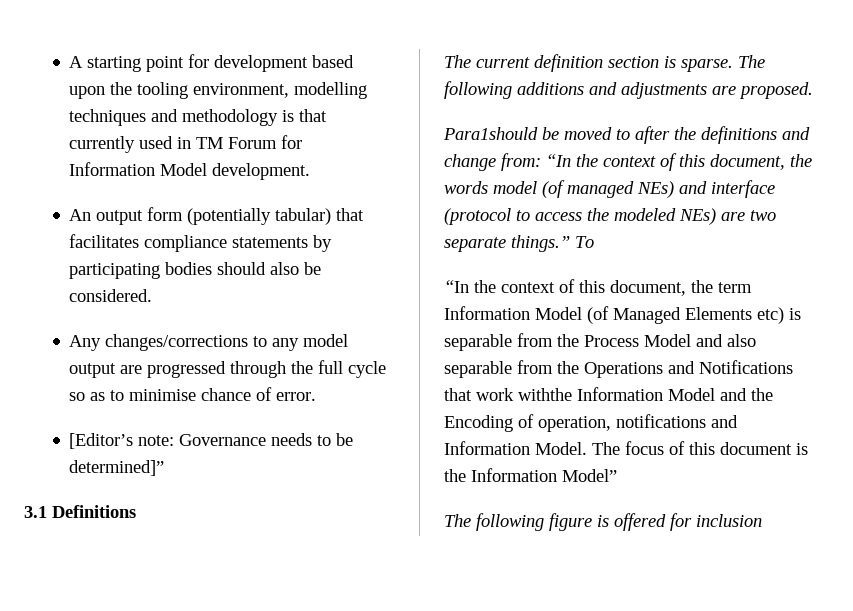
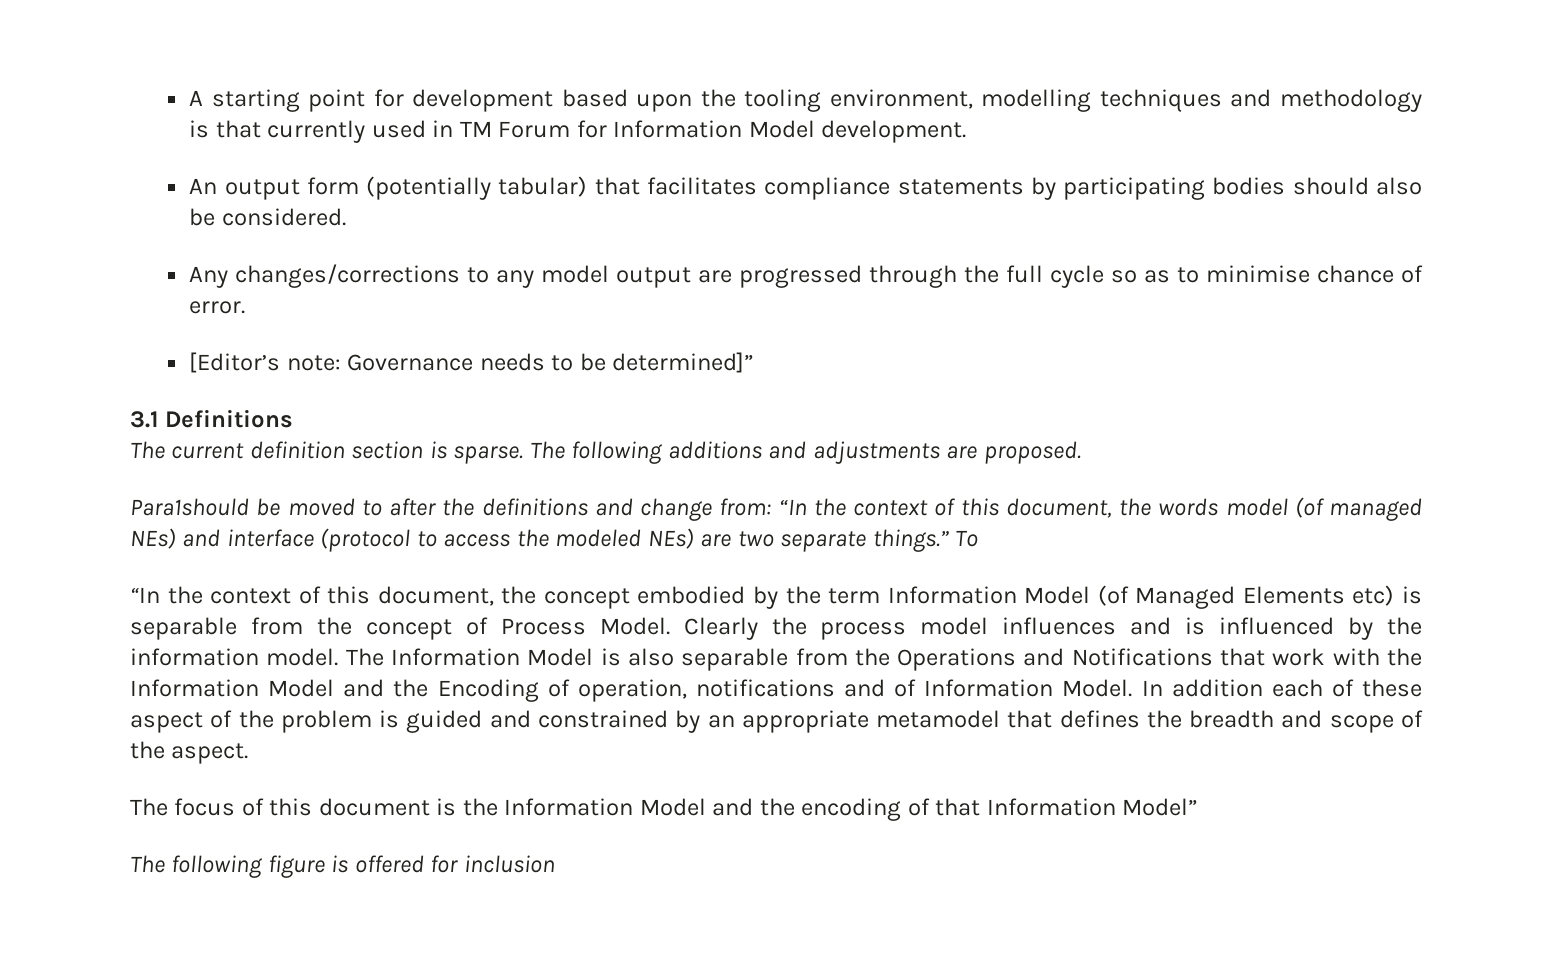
(713, 286) none -> [543,586,821,609] concept embodied by the
[584,334,723,347] Process Model and -> [365,617,1422,640] [130,648,621,666] concept of Process Model. Clearly the process model influences and is influenced by the information model. The Information Model is
[518,388,572,401] withthe -> [1332,648,1422,666] with the
(738, 421) none -> [894,679,917,697] of
(587, 448) none -> [1141,679,1422,697] [130,710,1424,733] [130,741,249,764] In addition each of these aspect of the problem is guided and constrained by an appropriate metamodel that defines the breadth and scope of the aspect. //
(557, 475) none -> [639,798,1116,821] Model and the encoding of that Information

